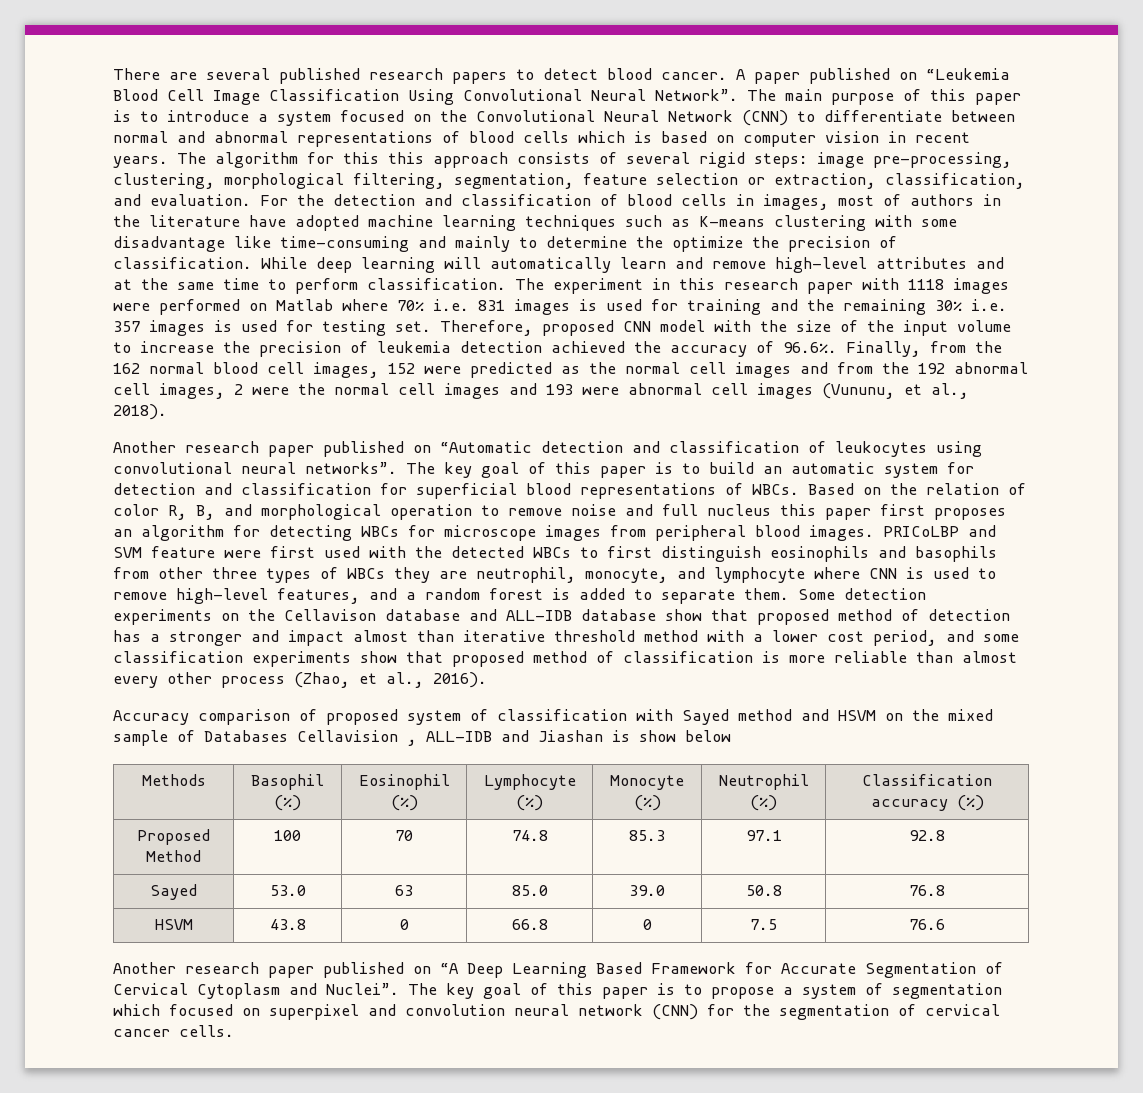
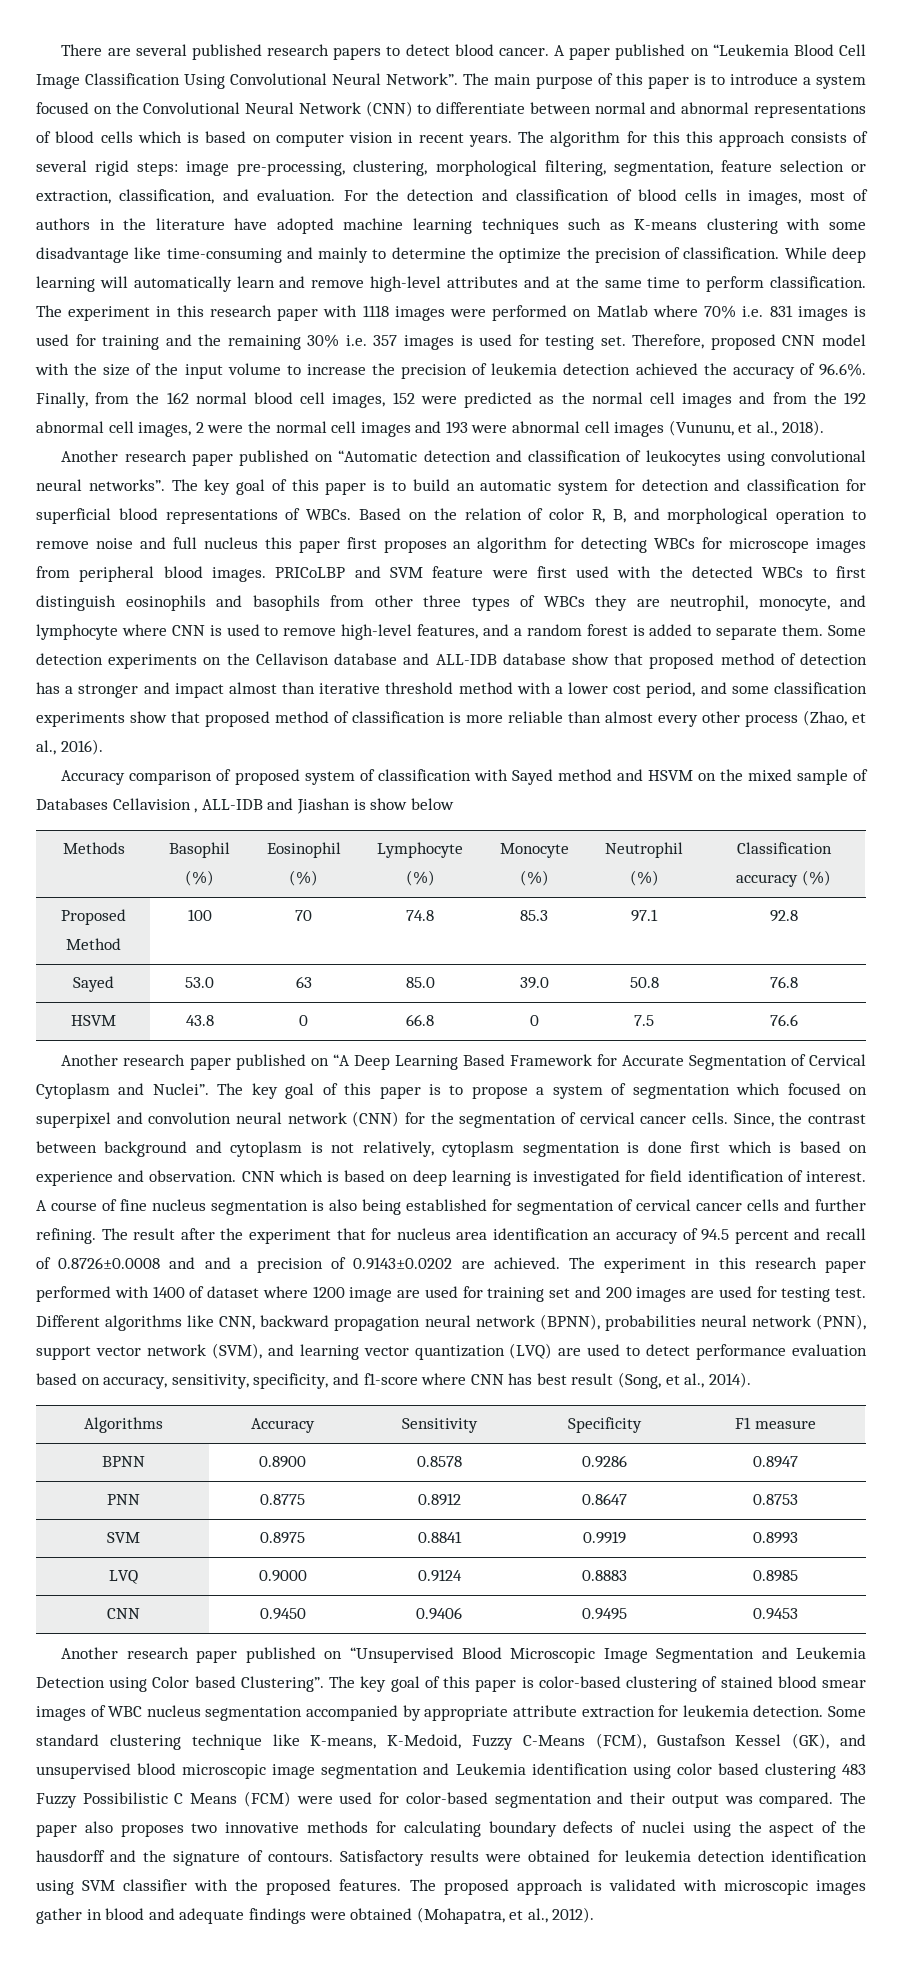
(234, 1031) none -> [733,1112,866,1127] [36,1141,867,1157] [36,1170,866,1186] [36,1199,866,1215] [36,1228,867,1244] [36,1257,867,1273] [36,1286,866,1302] [36,1314,867,1331] [36,1343,868,1360] [36,1372,751,1389] [83,1417,163,1433] [251,1418,315,1433] [401,1418,478,1433] [567,1417,642,1433] [735,1417,816,1429] [101,1456,145,1467] [259,1456,306,1468] [416,1456,462,1467] [581,1455,627,1468] [753,1456,798,1468] [106,1494,140,1505] [260,1494,305,1505] [417,1493,461,1506] [581,1493,627,1505] [753,1494,798,1505] [106,1532,140,1543] [260,1532,305,1544] [417,1531,462,1543] [582,1531,626,1544] [753,1532,798,1544] [108,1570,138,1584] [258,1570,307,1582] [417,1569,462,1582] [581,1570,627,1581] [753,1570,798,1582] [106,1608,140,1619] [259,1608,306,1620] [416,1607,462,1620] [581,1608,627,1620] [753,1608,798,1620] [61,1647,867,1663] [36,1676,867,1692] [36,1705,866,1721] [36,1733,867,1750] [36,1763,867,1779] [36,1791,867,1808] [36,1821,866,1837] [36,1850,867,1866] [36,1879,866,1895] [36,1907,595,1924] Since, the contrast between background and cytoplasm is not relatively, cytoplasm segmentation is done first which is based on experience and observation. CNN which is based on deep learning is investigated for field identification of interest. A course of fine nucleus segmentation is also being established for segmentation of cervical cancer cells and further refining. The result after the experiment that for nucleus area identification an accuracy of 94.5 percent and recall of 0.8726±0.0008 and and a precision of 0.9143±0.0202 are achieved. The experiment in this research paper performed with 1400 of dataset where 1200 image are used for training set and 200 images are used for testing test. Different algorithms like CNN, backward propagation neural network (BPNN), probabilities neural network (PNN), support vector network (SVM), and learning vector quantization (LVQ) are used to detect performance evaluation based on accuracy, sensitivity, specificity, and f1-score where CNN has best result (Song, et al., 2014). // Algorithms | Accuracy | Sensitivity | Specificity | F1 measure // BPNN | 0.8900 | 0.8578 | 0.9286 | 0.8947 // PNN | 0.8775 | 0.8912 | 0.8647 | 0.8753 // SVM | 0.8975 | 0.8841 | 0.9919 | 0.8993 // LVQ | 0.9000 | 0.9124 | 0.8883 | 0.8985 // CNN | 0.9450 | 0.9406 | 0.9495 | 0.9453 // Another research paper published on “Unsupervised Blood Microscopic Image Segmentation and Leukemia Detection using Color based Clustering”. The key goal of this paper is color-based clustering of stained blood smear images of WBC nucleus segmentation accompanied by appropriate attribute extraction for leukemia detection. Some standard clustering technique like K-means, K-Medoid, Fuzzy C-Means (FCM), Gustafson Kessel (GK), and unsupervised blood microscopic image segmentation and Leukemia identification using color based clustering 483 Fuzzy Possibilistic C Means (FCM) were used for color-based segmentation and their output was compared. The paper also proposes two innovative methods for calculating boundary defects of nuclei using the aspect of the hausdorff and the signature of contours. Satisfactory results were obtained for leukemia detection identification using SVM classifier with the proposed features. The proposed approach is validated with microscopic images gather in blood and adequate findings were obtained (Mohapatra, et al., 2012).

